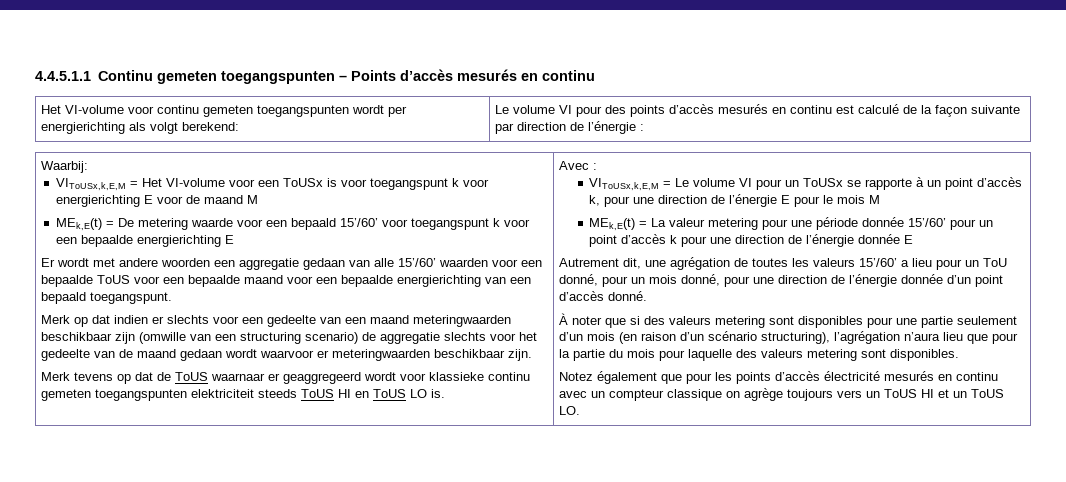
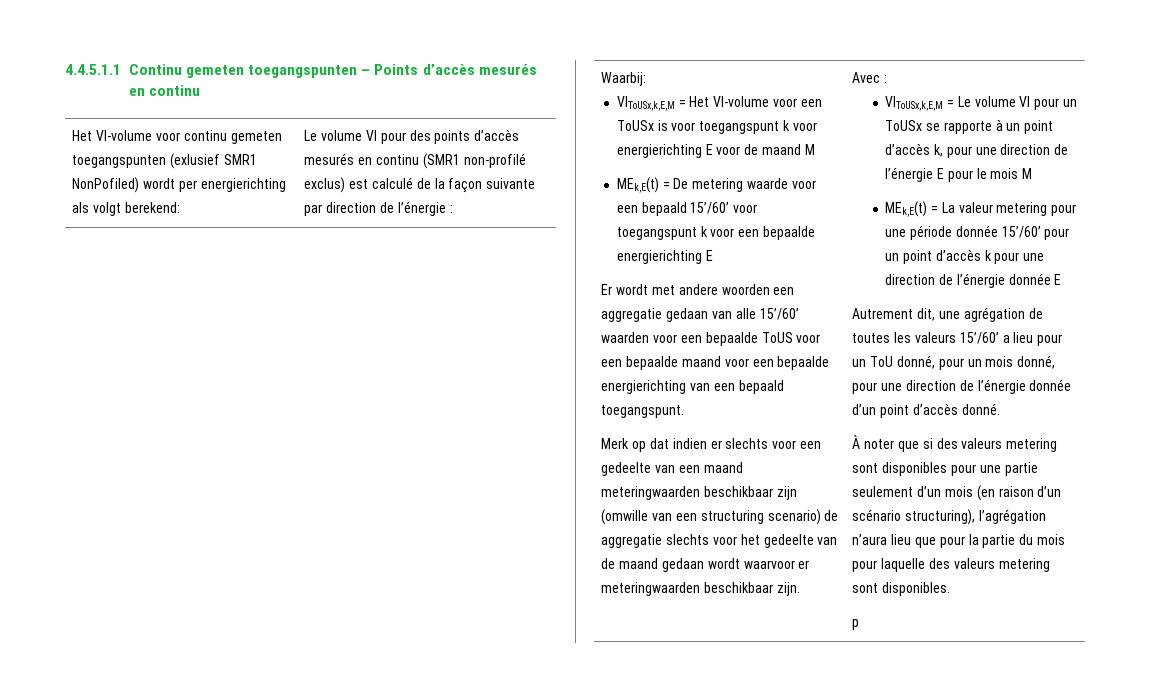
(350, 111) none -> [170,153,258,169] [72,177,140,193] (exlusief SMR1 NonPofiled)
(833, 109) none -> [422,153,526,169] [304,177,346,193] (SMR1 non-profilé exclus)
[41,372,531,384] [41,389,446,401] // Merk tevens op dat de ToUS waarnaar er geaggregeerd wordt voor klassieke continu gemeten toegangspunten elektriciteit steeds ToUS HI en ToUS LO is. -> (801, 589) none
[559,371,999,384] [559,388,1005,401] [559,406,581,415] Notez également que pour les points d’accès électricité mesurés en continu avec un compteur classique on agrège toujours vers un ToUS HI et un ToUS LO. -> [852,619,860,630] p

